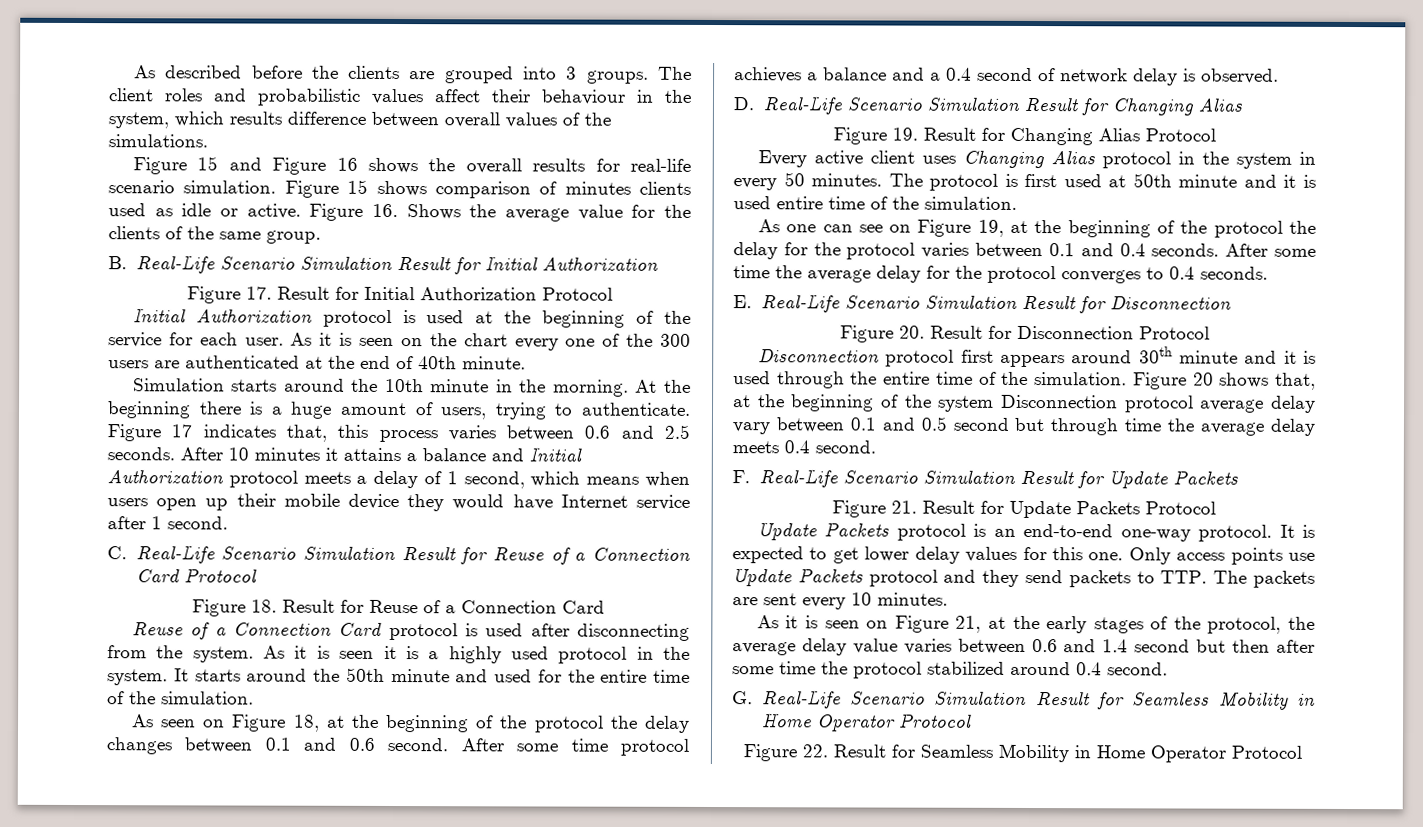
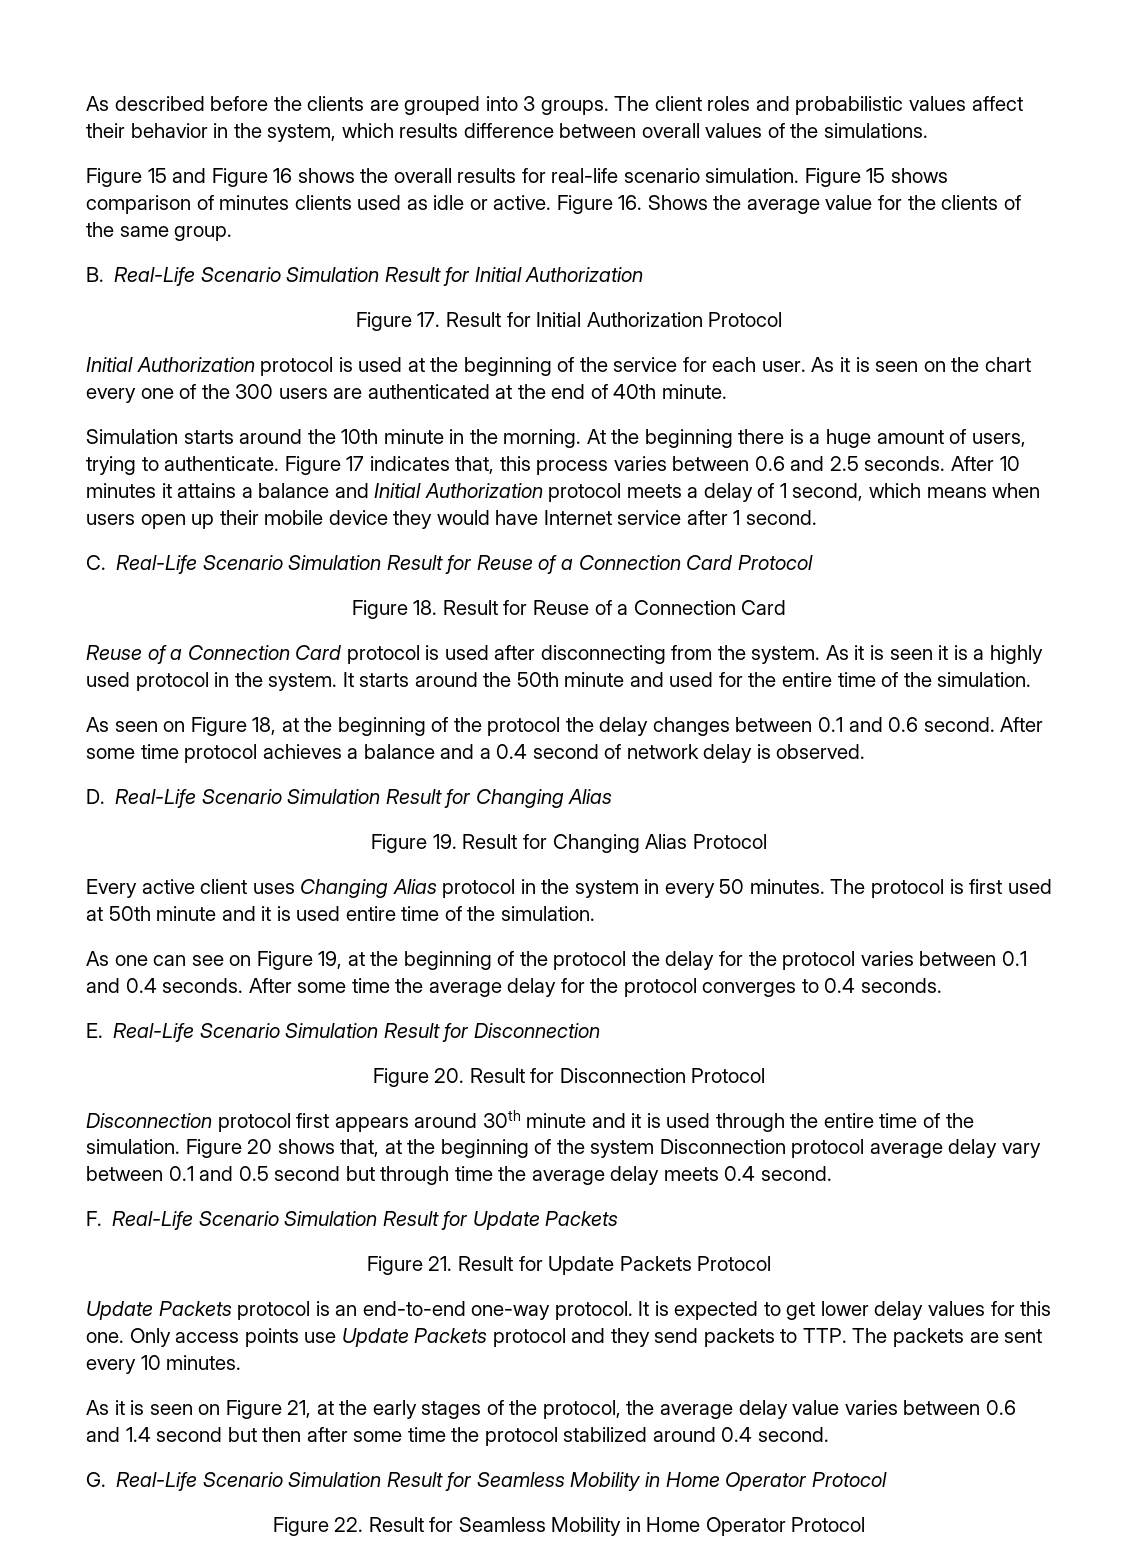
[541,89,626,105] behaviour -> [130,123,208,138] behavior

